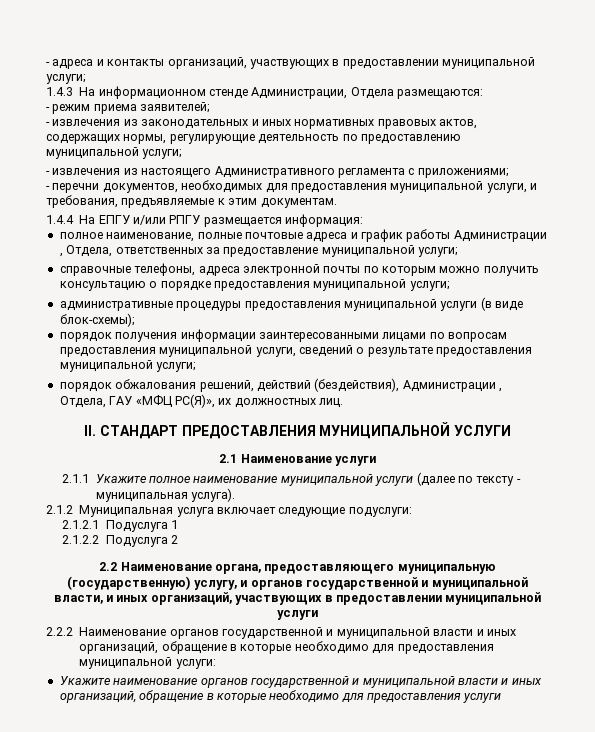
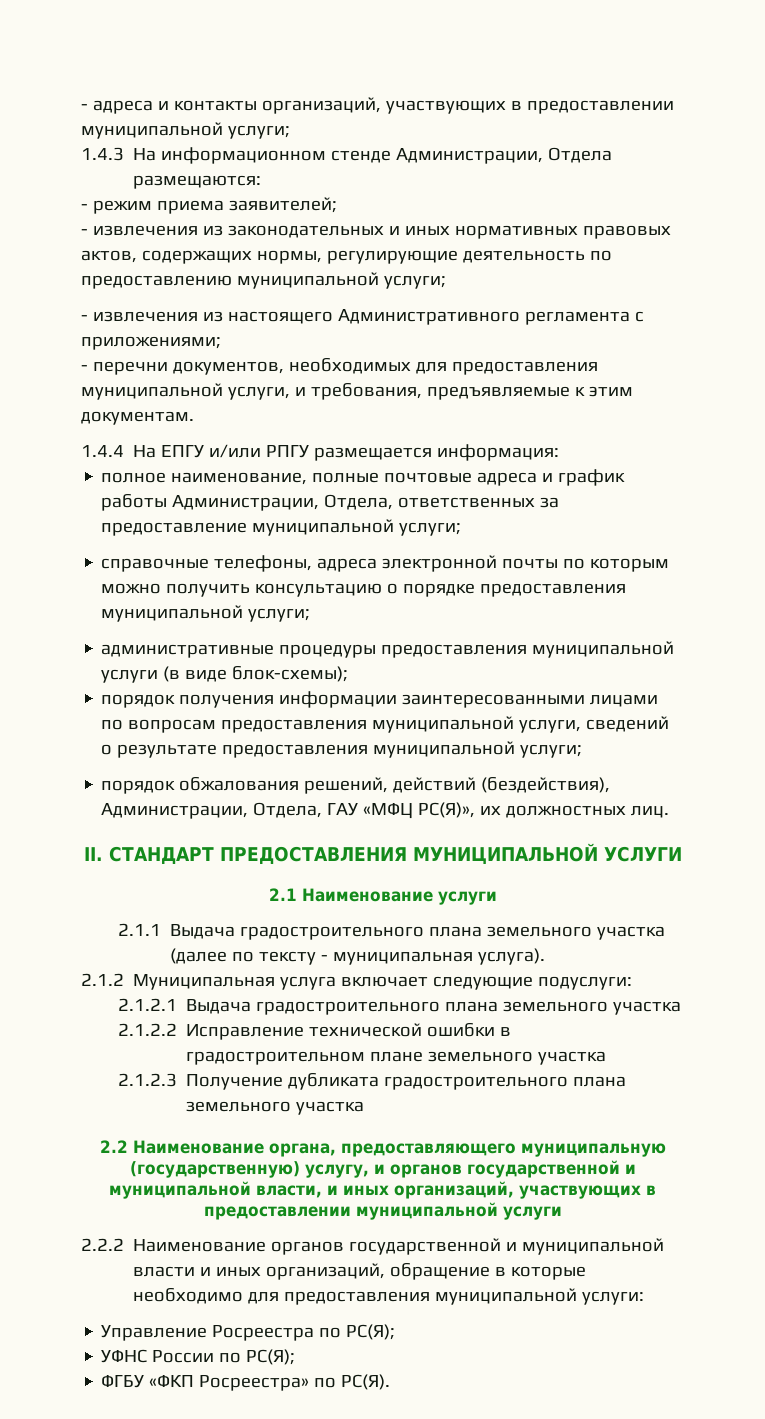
[453,230,547,242] [59,253,63,257] Администрации , -> [172,495,320,511] Администрации,
[402,380,502,392] Администрации , -> [101,803,249,819] Администрации,
[95,474,414,486] Укажите полное наименование муниципальной услуги -> [169,924,665,940] Выдача градостроительного плана земельного участка
[105,520,179,532] [62,535,179,547] Подуслуга 1 // 2.1.2.2 Подуслуга 2 -> [185,999,681,1015] [117,1023,511,1040] [185,1051,606,1065] [117,1073,626,1090] [185,1101,364,1115] Выдача градостроительного плана земельного участка // 2.1.2.2 Исправление технической ошибки в градостроительном плане земельного участка // 2.1.2.3 Получение дубликата градостроительного плана земельного участка
[59,676,542,688] [59,690,502,703] Укажите наименование органов государственной и муниципальной власти и иных организаций, обращение в которые необходимо для предоставления услуги -> [101,1324,396,1341] [101,1349,296,1365] [101,1374,391,1391] Управление Росреестра по РС(Я); // УФНС России по РС(Я); // ФГБУ «ФКП Росреестра» по РС(Я).

